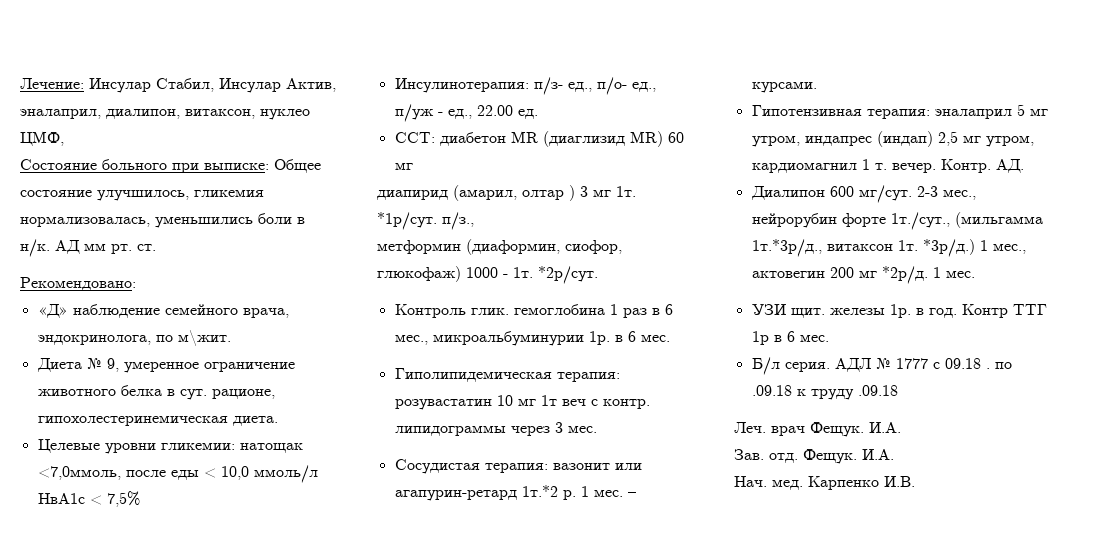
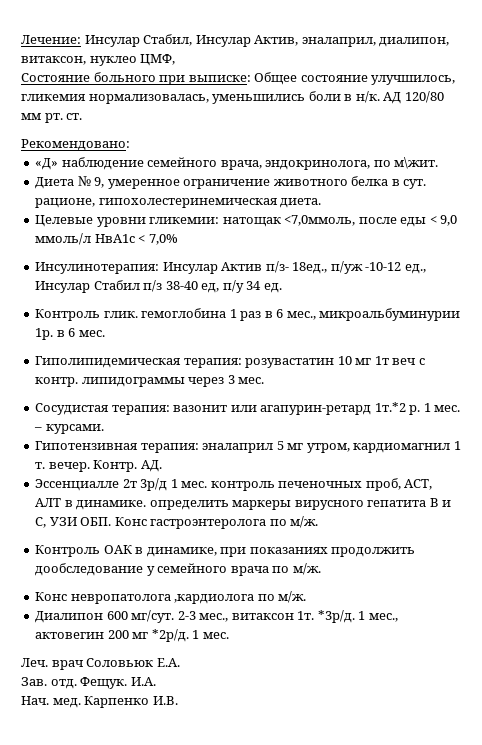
(80, 247) none -> [404,91,444,103] 120/80
[220,466,249,480] 10,0 -> [440,215,458,226] 9,0
[106,491,140,507] 7,5% -> [148,234,178,245] 7,0%
[533,77,656,95] [394,104,538,122] [394,131,684,147] [394,162,413,170] [377,185,636,201] [377,212,474,230] [377,239,622,255] [377,266,598,284] п/з- ед., п/о- ед., п/уж - ед., 22.00 ед. // ССТ: диабетон МR (диаглизид МR) 60 мг // диапирид (амарил, олтар ) 3 мг 1т. *1р/сут. п/з., // метформин (диаформин, сиофор, глюкофаж) 1000 - 1т. *2р/сут. -> [162,261,426,274] [35,280,282,293] Инсулар Актив п/з- 18ед., п/уж -10-12 ед., Инсулар Стабил п/з 38-40 ед, п/у 34 ед.
[804,131,1034,147] индапрес (индап) 2,5 мг утром, -> (350, 448) none
(1024, 166) none -> [35,478,433,491] [35,498,452,510] [35,516,319,529] [35,545,416,557] [35,563,321,576] [35,591,307,604] // Эссенциалле 2т 3р/д 1 мес. контроль печеночных проб, АСТ, АЛТ в динамике. определить маркеры вирусного гепатита В и С, УЗИ ОБП. Конс гастроэнтеролога по м/ж. // Контроль ОАК в динамике, при показаниях продолжить дообследование у семейного врача по м/ж. // Конс невропатолога ,кардиолога по м/ж.
[751,212,1043,230] [751,239,822,257] нейрорубин форте 1т./сут., (мильгамма 1т.*3р/д., -> (229, 617) none
[922,239,975,257] *3р/д.) -> [317,610,355,623] *3р/д.
[751,304,1047,318] [751,331,829,345] [751,357,1012,375] [751,385,898,400] // УЗИ щит. железы 1р. в год. Контр ТТГ 1р в 6 мес. // Б/л серия. АДЛ № 1777 с 09.18 . по .09.18 к труду .09.18 -> (229, 635) none
[810,422,901,437] Фещук. И.А. -> [86,658,180,667] Соловьюк Е.А.

